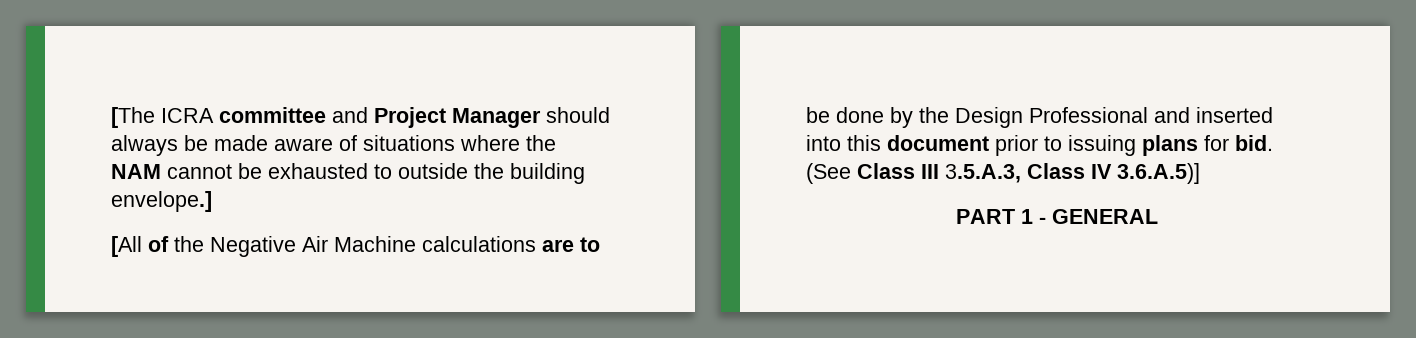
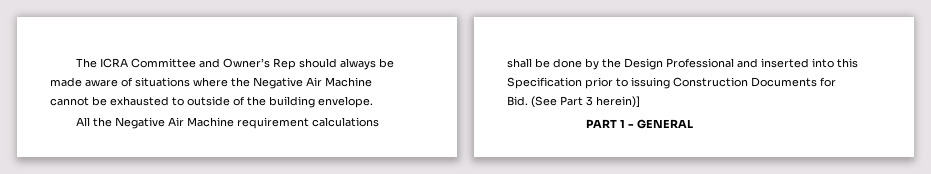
[111,107,541,128] [The ICRA committee and Project Manager -> [75,58,296,70] The ICRA Committee and Owner’s Rep
[111,164,161,179] NAM -> [253,77,372,89] Negative Air Machine
(468, 171) none -> [233,96,245,106] of
[111,191,212,212] [111,236,600,257] envelope.] // [All of the Negative Air Machine calculations are to -> [318,96,373,108] [75,117,379,129] [507,58,532,68] envelope. // All the Negative Air Machine requirement calculations shall
[887,135,989,151] document -> [507,77,582,89] Specification
[1142,135,1273,156] [806,163,1200,184] plans for bid. (See Class III 3.5.A.3, Class IV 3.6.A.5)] -> [673,77,836,87] [507,96,640,108] Construction Documents for Bid. (See Part 3 herein)]

